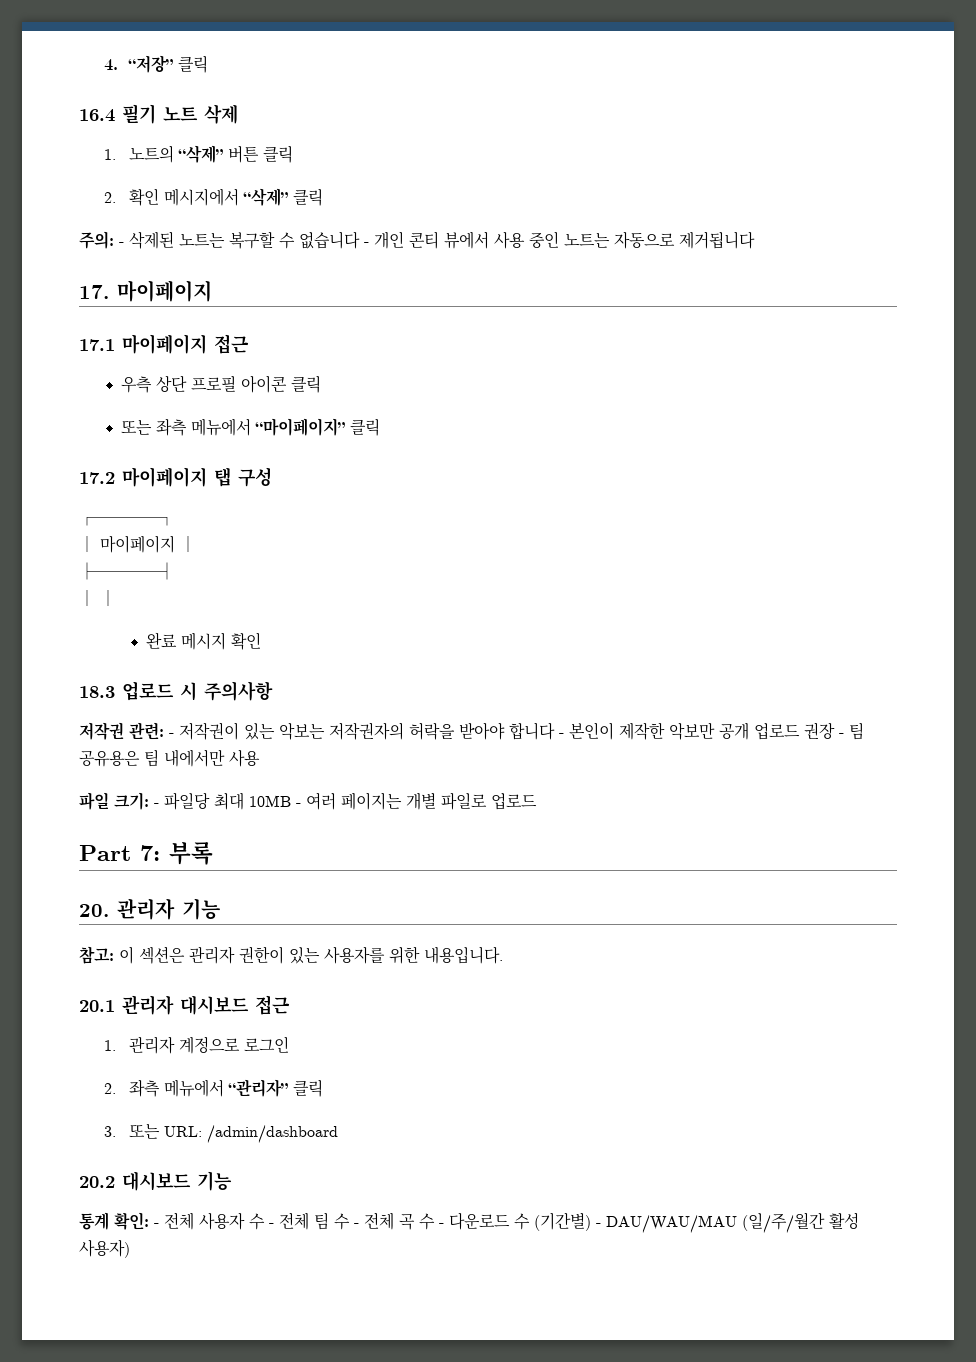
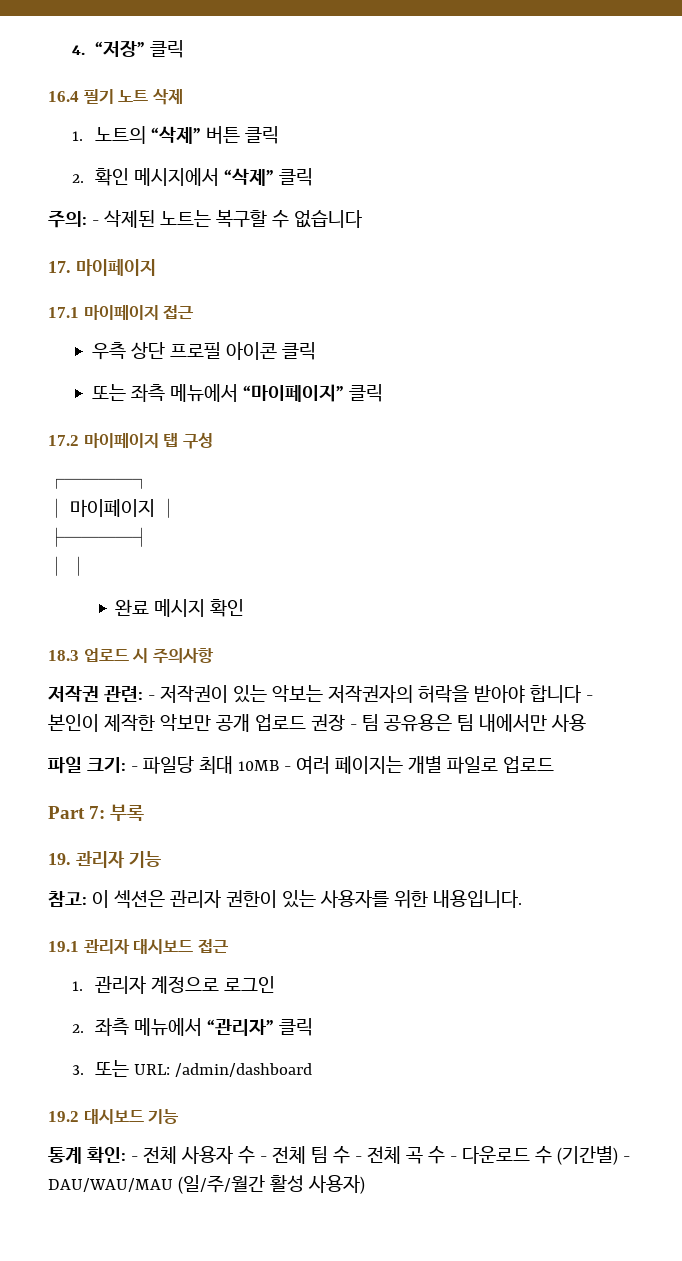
[364,231,755,249] - 개인 콘티 뷰에서 사용 중인 노트는 자동으로 제거됩니다 -> (362, 219) none
[79,904,109,917] 20. -> [48,853,71,865] 19.
[79,1000,115,1012] 20.1 -> [48,941,79,952] 19.1
[79,1176,115,1188] 20.2 -> [48,1111,79,1122] 19.2

